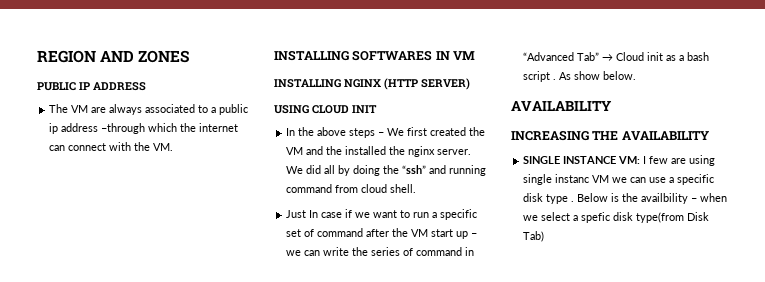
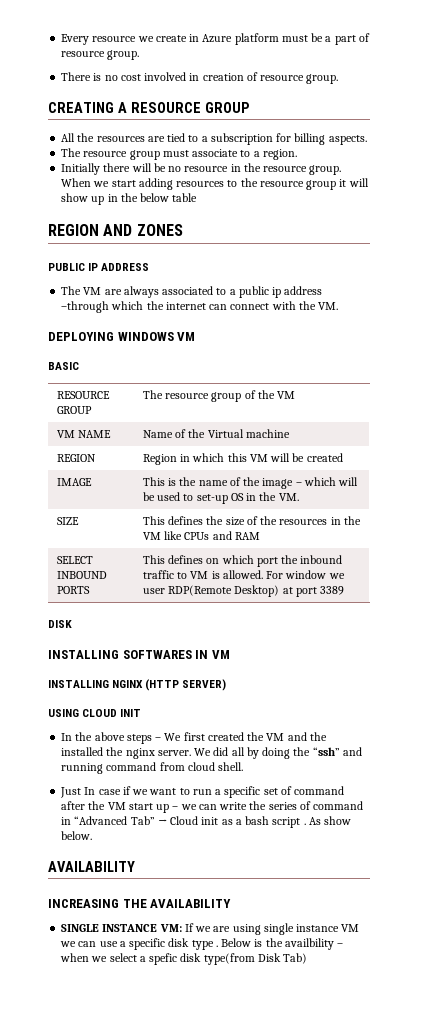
(37, 56) none -> [61,33,370,45] [61,50,140,60] [61,72,339,84] [48,102,250,113] [61,133,367,145] [61,148,297,160] [61,163,342,175] [61,178,369,190] [61,193,198,205] Every resource we create in Azure platform must be a part of resource group. // There is no cost involved in creation of resource group. // CREATING A RESOURCE GROUP // All the resources are tied to a subscription for billing aspects. // The resource group must associate to a region. // Initially there will be no resource in the resource group. When we start adding resources to the resource group it will show up in the below table //
(174, 147) none -> [48,332,196,341] [48,362,79,370] [56,391,110,399] [56,406,92,414] [142,390,296,402] [56,430,112,438] [142,429,290,438] [56,454,96,462] [142,453,343,465] [56,478,92,486] [142,477,359,489] [142,492,299,504] [56,517,79,525] [142,516,361,526] [142,531,260,540] [56,556,93,564] [56,571,107,579] [56,586,90,594] [142,555,343,567] [142,570,345,579] [142,585,345,597] [48,620,72,628] // DEPLOYING WINDOWS VM // BASIC // RESOURCE GROUP | The resource group of the VM // VM NAME | Name of the Virtual machine // REGION | Region in which this VM will be created // IMAGE | This is the name of the image – which will be used to set-up OS in the VM. // SIZE | This defines the size of the resources in the VM like CPUs and RAM // SELECT INBOUND PORTS | This defines on which port the inbound traffic to VM is allowed. For window we user RDP(Remote Desktop) at port 3389 // DISK
[643,156,669,164] I few -> [184,923,212,932] If we
[555,174,590,183] instanc -> [296,924,340,932] instance

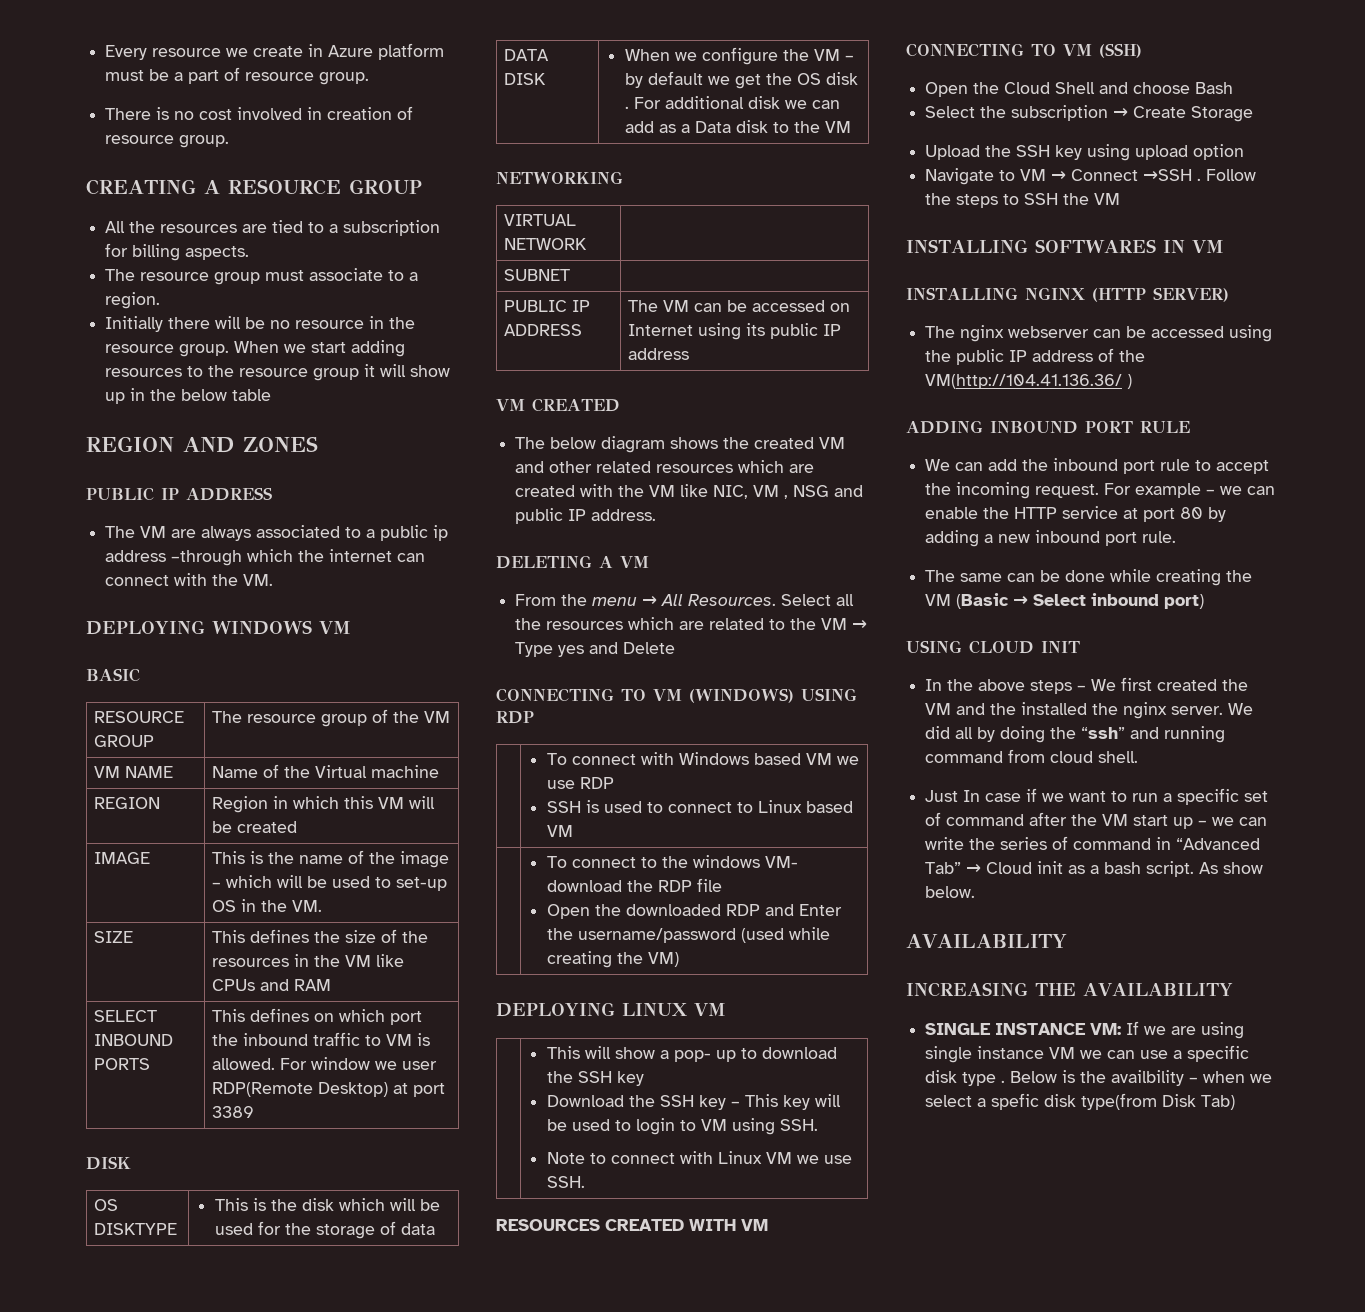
(72, 624) none -> [93,1199,118,1211] [93,1223,177,1235] [215,1198,441,1211] [215,1221,436,1239] [503,49,549,61] [503,73,546,85] [625,47,855,65] [625,71,859,89] [625,96,841,109] [625,120,852,133] [496,171,623,184] [503,214,576,226] [503,238,587,250] [503,269,570,281] [503,300,590,312] [503,324,582,336] [627,300,850,312] [627,323,841,340] [627,348,689,360] [496,398,620,412] [515,436,846,453] [515,460,815,473] [515,484,864,499] [515,508,657,524] [496,555,649,569] [515,594,855,606] [515,617,868,630] [515,642,676,657] [496,688,857,703] [496,711,534,724] [547,752,860,765] [547,777,615,789] [547,800,854,813] [547,825,574,837] [547,855,799,868] [547,878,723,892] [547,904,843,919] [547,927,831,943] [547,951,680,968] [496,1002,726,1017] [547,1046,838,1062] [547,1071,645,1086] [547,1094,842,1110] [547,1118,819,1135] [547,1151,853,1164] [547,1176,586,1188] [496,1219,768,1231] [906,43,1142,58] [925,82,1234,97] [925,105,1254,122] [925,144,1245,161] [925,168,1257,185] [925,193,1121,208] // OS DISKTYPE | This is the disk which will be used for the storage of data // DATA DISK | When we configure the VM – by default we get the OS disk . For additional disk we can add as a Data disk to the VM // NETWORKING // VIRTUAL NETWORK | // SUBNET | // PUBLIC IP ADDRESS | The VM can be accessed on Internet using its public IP address // VM CREATED // The below diagram shows the created VM and other related resources which are created with the VM like NIC, VM , NSG and public IP address. // DELETING A VM // From the menu → All Resources. Select all the resources which are related to the VM → Type yes and Delete // CONNECTING TO VM (WINDOWS) USING RDP // | To connect with Windows based VM we use RDP // SSH is used to connect to Linux based VM // | To connect to the windows VM- download the RDP file // Open the downloaded RDP and Enter the username/password (used while creating the VM) // DEPLOYING LINUX VM // | This will show a pop- up to download the SSH key // Download the SSH key – This key will be used to login to VM using SSH. // Note to connect with Linux VM we use SSH. // RESOURCES CREATED WITH VM // CONNECTING TO VM (SSH) // Open the Cloud Shell and choose Bash // Select the subscription → Create Storage // Upload the SSH key using upload option // Navigate to VM → Connect →SSH . Follow the steps to SSH the VM
(227, 685) none -> [925,325,1273,342] [925,348,1146,365] [925,374,1133,389] [906,420,1190,434] [925,458,1270,474] [925,482,1276,499] [925,506,1227,522] [925,530,1177,547] [925,569,1253,586] [925,593,1205,609] // The nginx webserver can be accessed using the public IP address of the VM(http://104.41.136.36/ ) // ADDING INBOUND PORT RULE // We can add the inbound port rule to accept the incoming request. For example – we can enable the HTTP service at port 80 by adding a new inbound port rule. // The same can be done while creating the VM (Basic → Select inbound port)
[272,817,306,828] script . -> [1146,861,1195,877] script.

